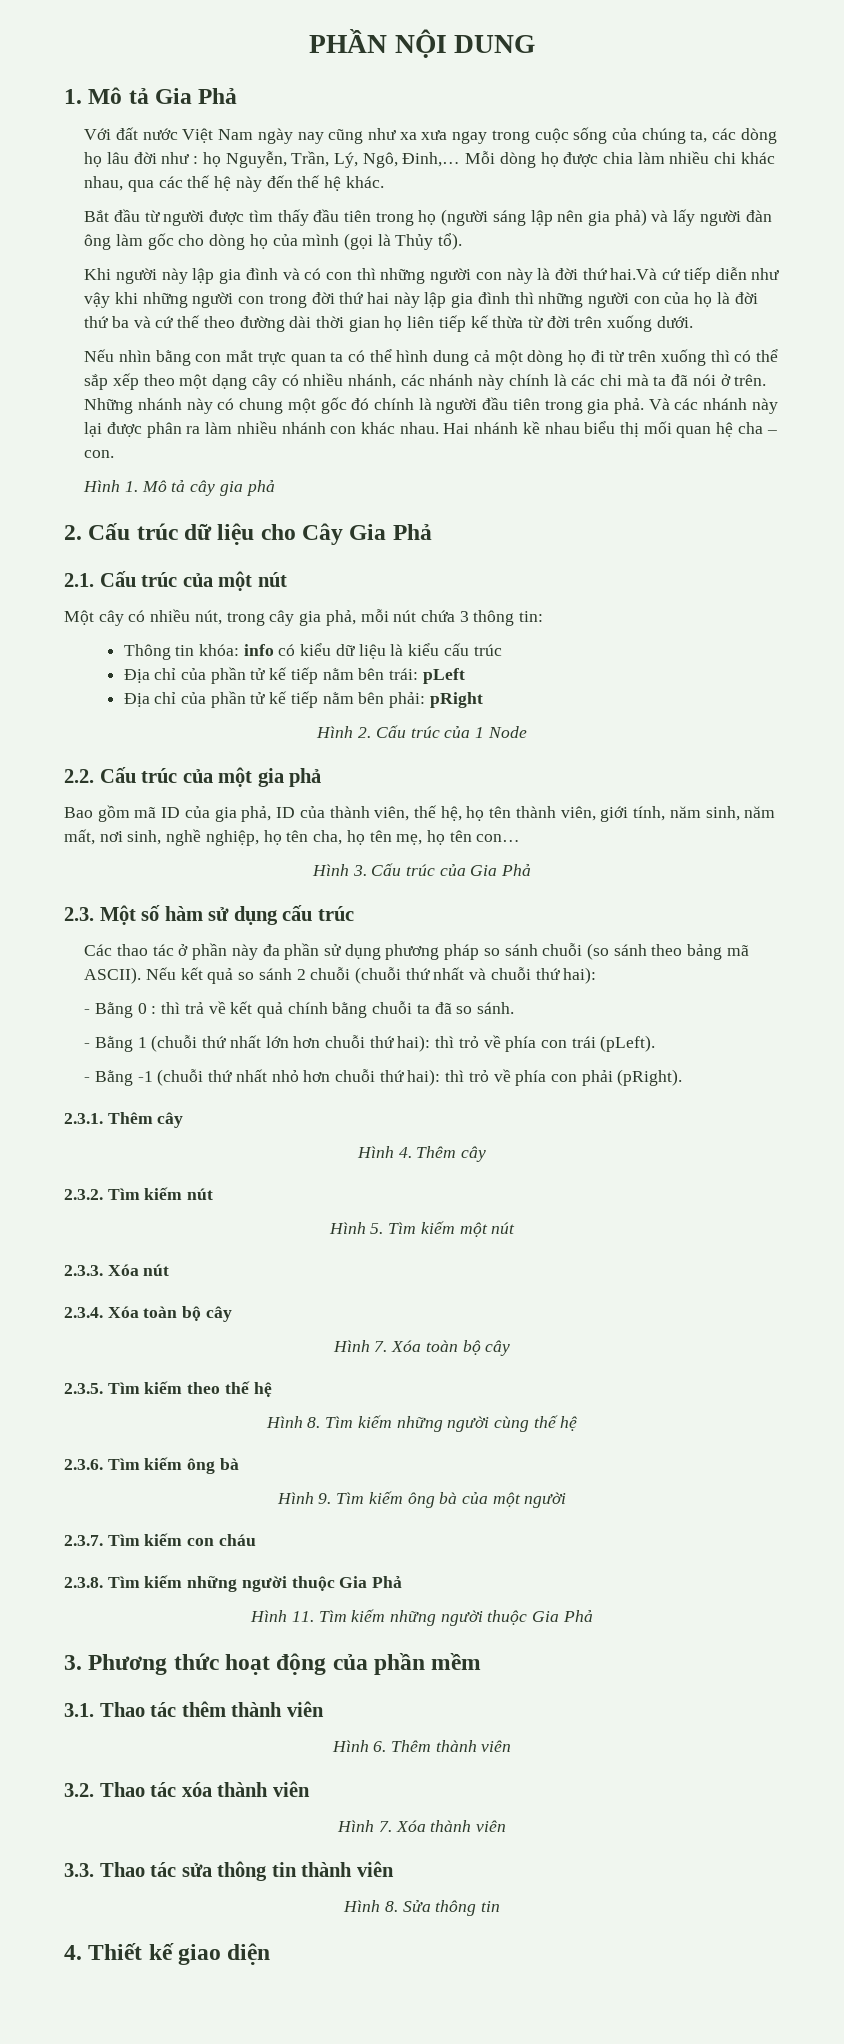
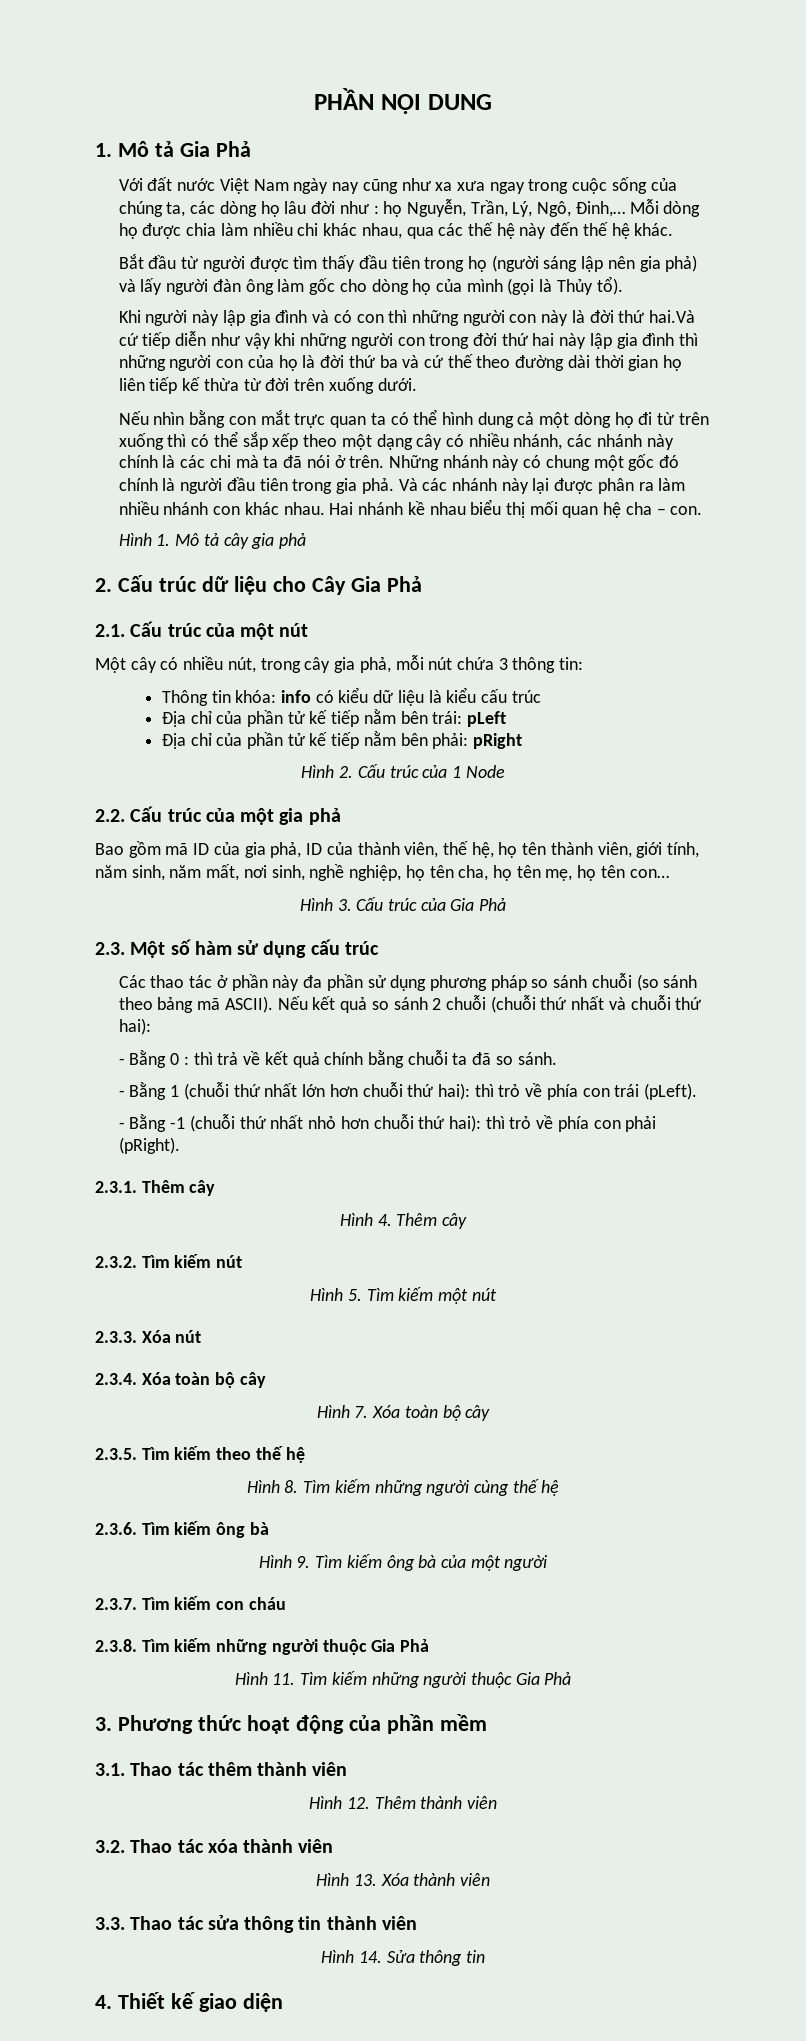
[373,1741,387,1752] 6. -> [346,1797,370,1809] 12.
[378,1821,392,1832] 7. -> [353,1874,377,1886] 13.
[384,1901,398,1912] 8. -> [358,1951,382,1963] 14.

